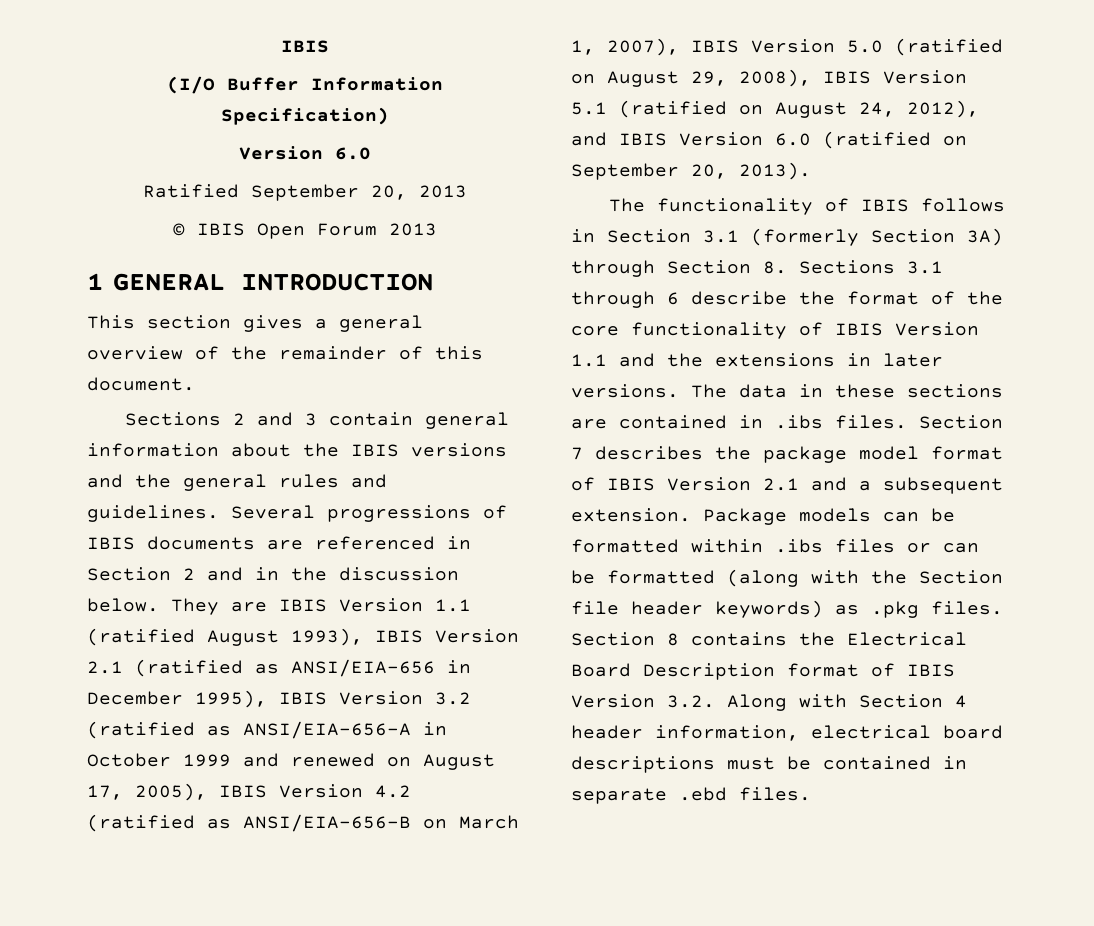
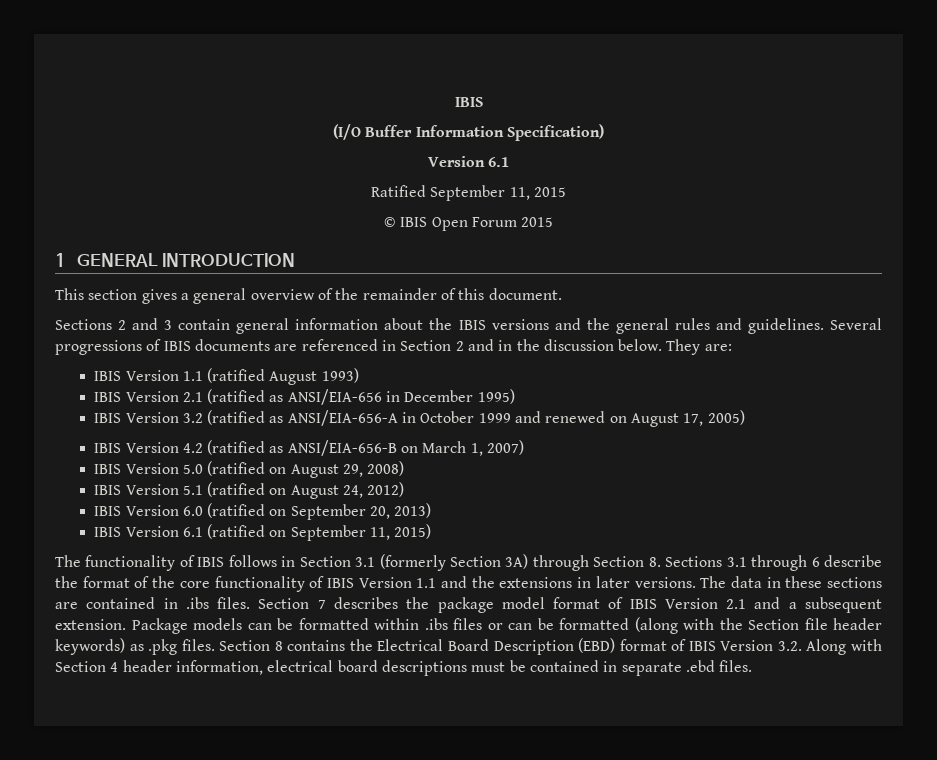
[335,147,371,160] 6.0 -> [488,157,510,167] 6.1
[371,185,467,200] 20, 2013 -> [509,187,566,200] 11, 2015
[389,223,437,236] 2013 -> [521,217,554,227] 2015
[231,602,267,612] are -> [704,344,732,351] are: //
[291,628,363,646] 1993), -> [321,368,359,383] 1993) //
[195,690,267,708] 1995), -> [477,389,515,404] 1995) //
[135,783,207,801] 2005), -> [707,410,745,425] 2005) //
[607,38,679,56] 2007), -> [487,440,525,455] 2007) //
[739,69,811,87] 2008), -> [367,461,405,476] 2008) //
[907,100,979,118] [571,132,607,146] 2012), and -> [367,482,405,497] 2012) //
[739,162,811,180] 2013). -> [394,503,432,518] [94,524,432,541] 2013) // IBIS Version 6.1 (ratified on September 11, 2015)
(775, 671) none -> [578,638,616,653] (EBD)

